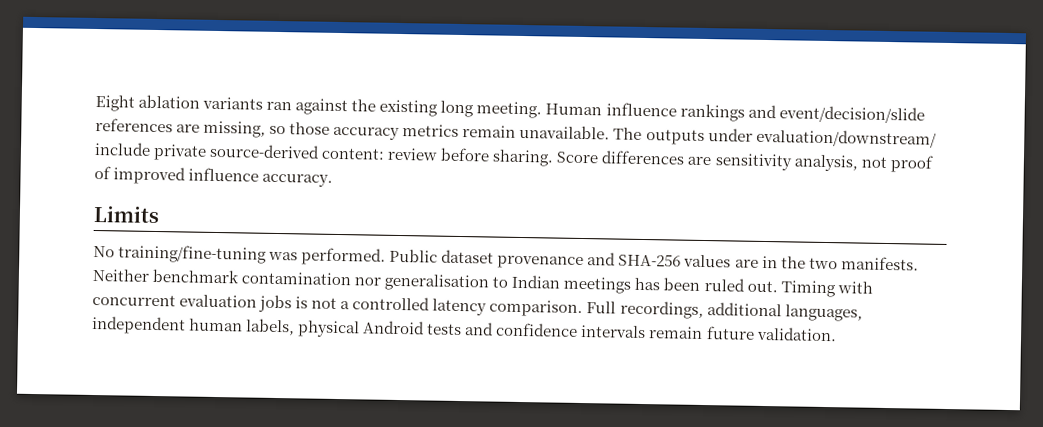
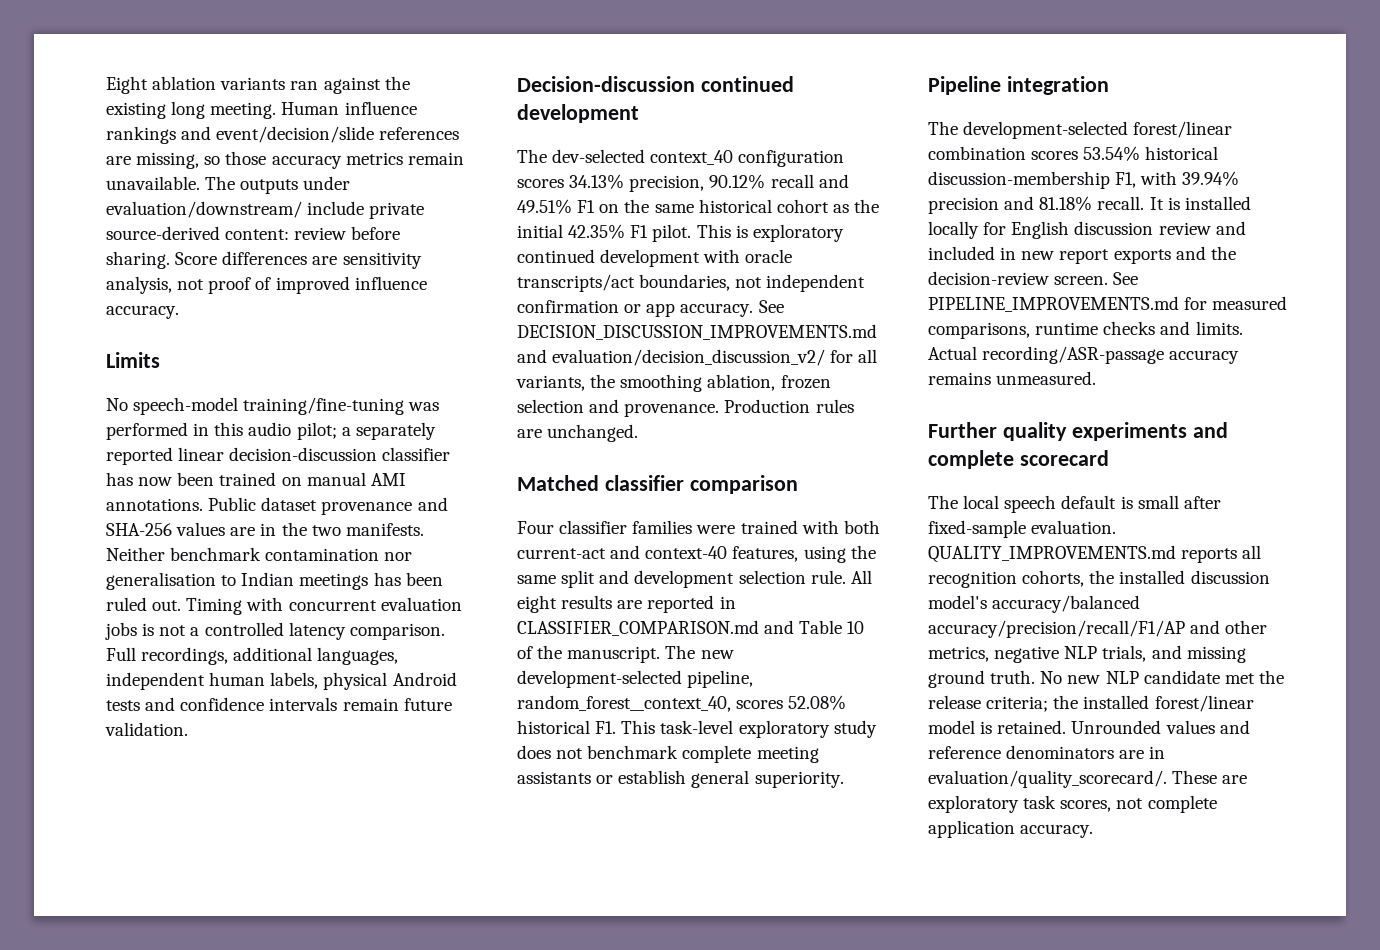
(115, 251) none -> [133,397,239,415] speech-model
[301,247,387,266] performed. -> [106,422,436,440] [106,447,451,465] [106,472,406,486] [106,498,203,511] performed in this audio pilot; a separately reported linear decision-discussion classifier has now been trained on manual AMI annotations.
(837, 334) none -> [517,76,794,92] [517,104,639,123] [517,149,845,167] [517,174,849,192] [517,199,880,214] [517,224,844,242] [517,249,793,267] [517,274,866,292] [517,300,784,317] [517,324,877,340] [517,349,878,366] [516,374,831,392] [517,399,854,417] [517,424,639,442] [517,475,798,494] [517,520,880,534] [517,545,876,563] [517,570,872,588] [517,595,736,613] [517,620,865,636] [517,645,734,663] [517,670,754,688] [517,695,847,712] [517,720,877,738] [517,745,819,763] [517,770,844,788] [928,76,1109,95] [928,121,1233,139] [928,146,1219,161] [928,171,1240,189] [928,196,1251,214] [928,221,1246,239] [928,246,1236,264] [928,271,1139,285] [928,296,1288,312] [928,321,1243,339] [928,346,1240,364] [928,371,1097,385] [928,422,1228,441] [928,450,1109,469] [928,495,1221,513] [928,520,1117,538] [928,545,1262,563] [928,570,1270,588] [928,595,1141,613] [928,620,1268,638] [928,645,1246,663] [928,670,1284,688] [928,695,1254,712] [928,720,1250,734] [928,745,1166,759] [928,770,1248,788] [928,795,1217,813] [928,820,1094,838] // Decision-discussion continued development // The dev-selected context_40 configuration scores 34.13% precision, 90.12% recall and 49.51% F1 on the same historical cohort as the initial 42.35% F1 pilot. This is exploratory continued development with oracle transcripts/act boundaries, not independent confirmation or app accuracy. See DECISION_DISCUSSION_IMPROVEMENTS.md and evaluation/decision_discussion_v2/ for all variants, the smoothing ablation, frozen selection and provenance. Production rules are unchanged. // Matched classifier comparison // Four classifier families were trained with both current-act and context-40 features, using the same split and development selection rule. All eight results are reported in CLASSIFIER_COMPARISON.md and Table 10 of the manuscript. The new development-selected pipeline, random_forest__context_40, scores 52.08% historical F1. This task-level exploratory study does not benchmark complete meeting assistants or establish general superiority. // Pipeline integration // The development-selected forest/linear combination scores 53.54% historical discussion-membership F1, with 39.94% precision and 81.18% recall. It is installed locally for English discussion review and included in new report exports and the decision-review screen. See PIPELINE_IMPROVEMENTS.md for measured comparisons, runtime checks and limits. Actual recording/ASR-passage accuracy remains unmeasured. // Further quality experiments and complete scorecard // The local speech default is small after fixed-sample evaluation. QUALITY_IMPROVEMENTS.md reports all recognition cohorts, the installed discussion model's accuracy/balanced accuracy/precision/recall/F1/AP and other metrics, negative NLP trials, and missing ground truth. No new NLP candidate met the release criteria; the installed forest/linear model is retained. Unrounded values and reference denominators are in evaluation/quality_scorecard/. These are exploratory task scores, not complete application accuracy.

